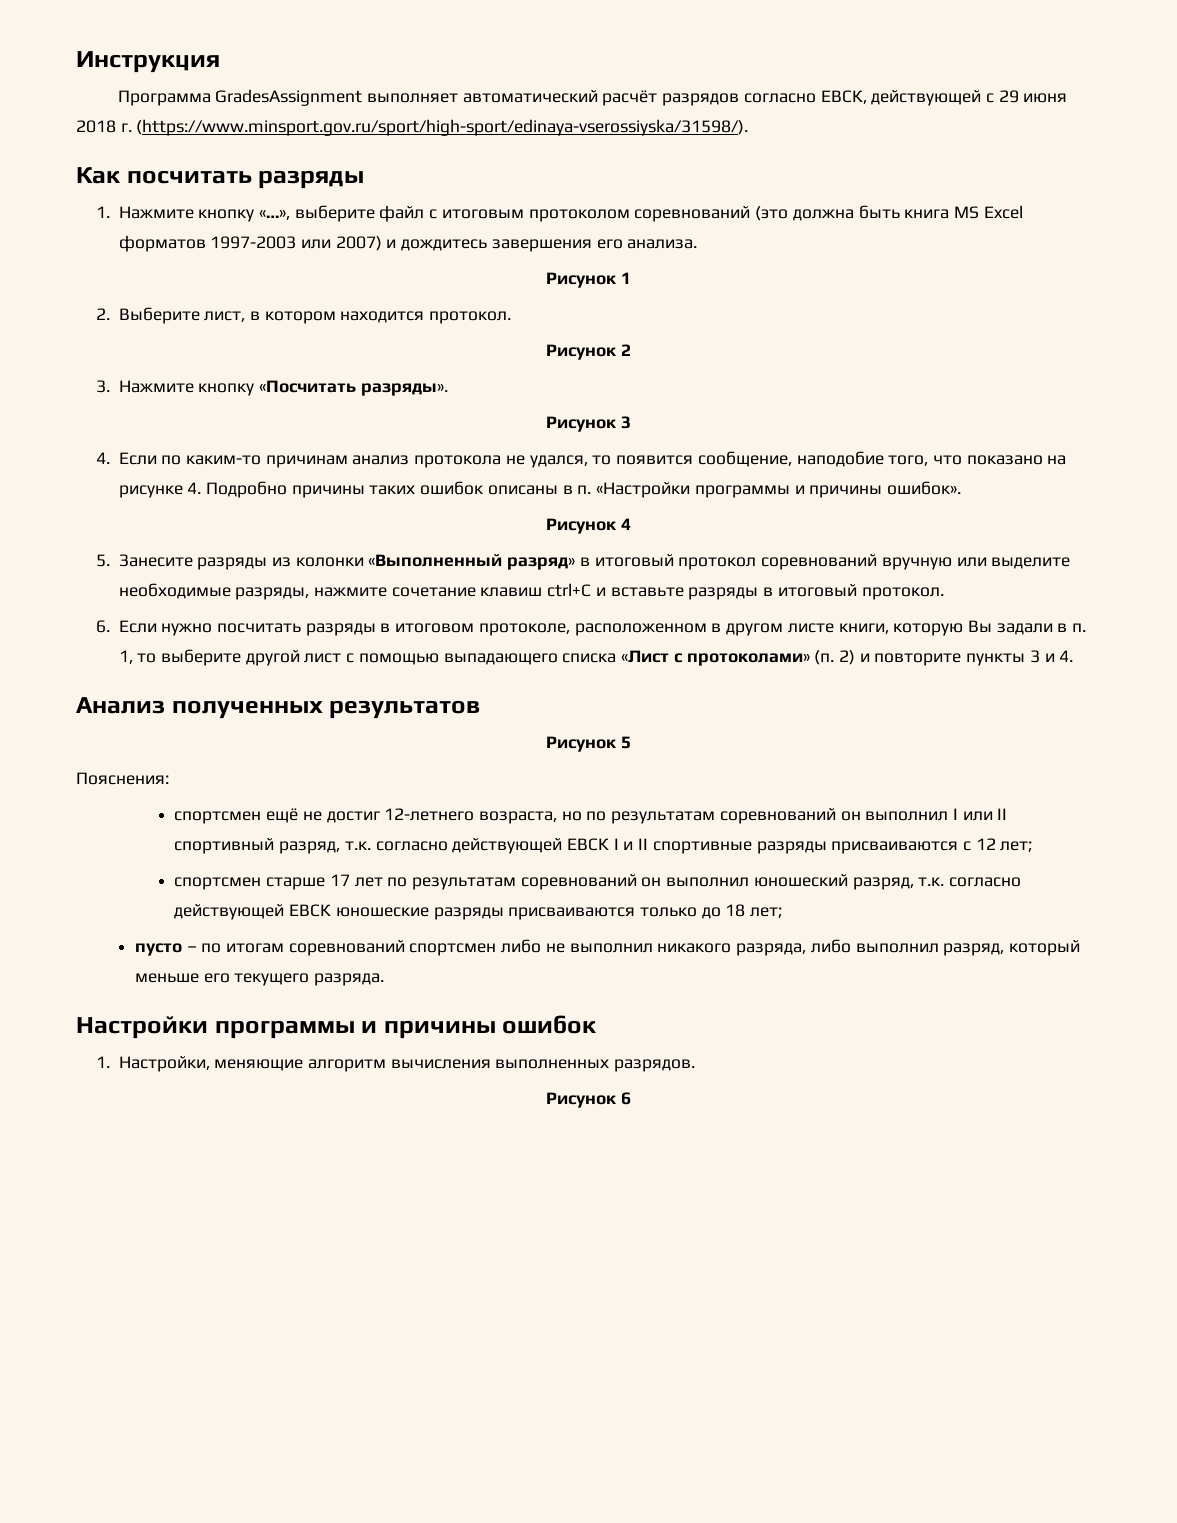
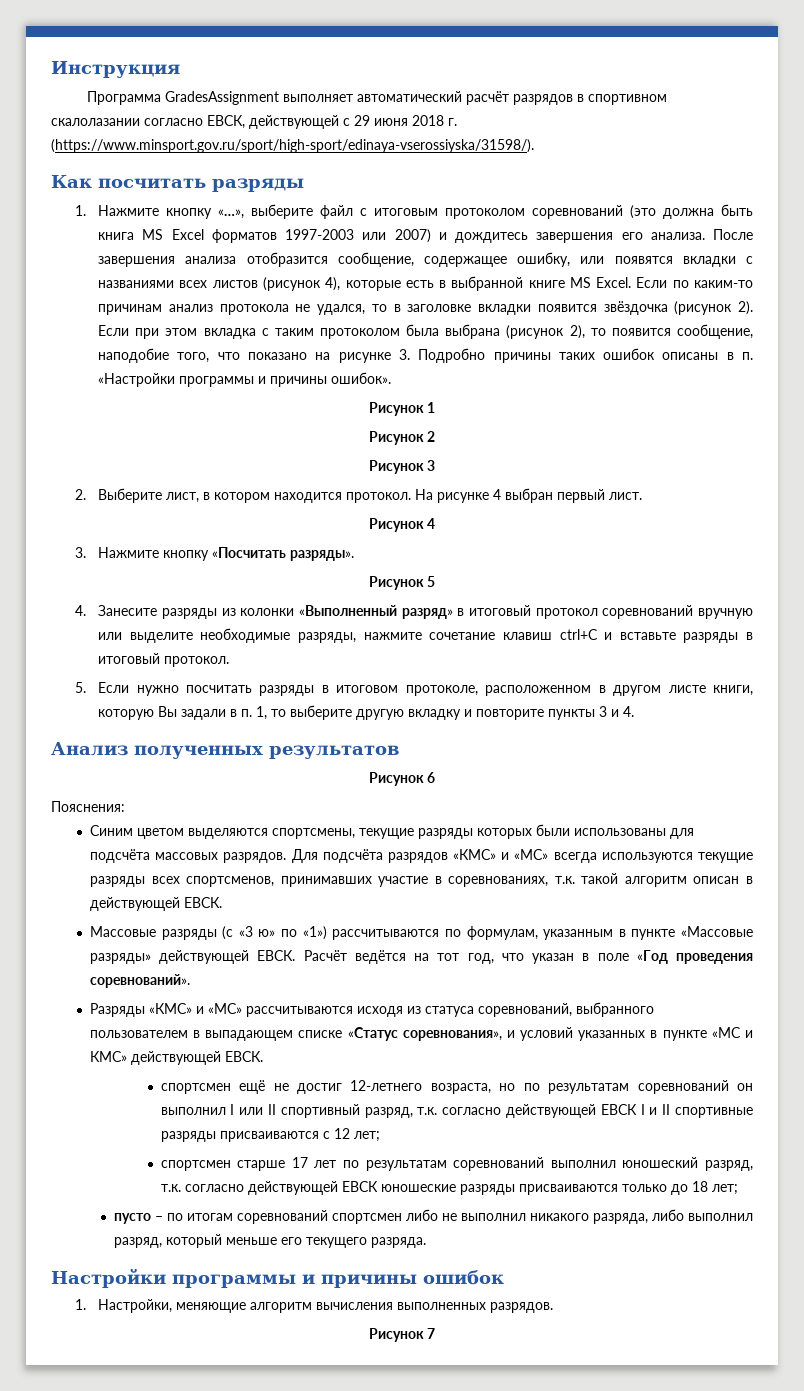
(740, 99) none -> [577,94,668,105] [51,118,140,126] в спортивном скалолазании
[546,272,631,288] [95,307,512,324] [546,344,631,360] [95,380,448,396] [546,416,631,432] [95,452,110,464] // Рисунок 1 // 2. Выберите лист, в котором находится протокол. // Рисунок 2 // 3. Нажмите кнопку «Посчитать разряды». // Рисунок 3 // 4. -> [712,229,753,240] [98,252,753,267] [98,276,632,291] После завершения анализа отобразится сообщение, содержащее ошибку, или появятся вкладки с названиями всех листов (рисунок 4), которые есть в выбранной книге MS Excel.
(612, 460) none -> [393,301,753,315] [98,324,606,339] в заголовке вкладки появится звёздочка (рисунок 2). Если при этом вкладка с таким протоколом была выбрана (рисунок 2), то
[187,482,202,494] 4. -> [398,349,410,360] 3.
[620,518,631,530] [95,554,110,567] 4 // 5. -> [427,402,436,413] [368,431,436,445] [368,460,436,474] [74,488,643,503] [368,518,436,532] [74,547,355,561] [368,576,436,590] [74,605,86,616] 1 // Рисунок 2 // Рисунок 3 // 2. Выберите лист, в котором находится протокол. На рисунке 4 выбран первый лист. // Рисунок 4 // 3. Нажмите кнопку «Посчитать разряды». // Рисунок 5 // 4.
[95,620,110,633] 6. -> [74,682,86,693] 5.
[245,650,855,666] другой лист с помощью выпадающего списка «Лист с протоколами» (п. 2) -> [356,709,462,720] другую вкладку
[620,736,631,749] 5 -> [427,772,436,783] 6
(169, 778) none -> [89,824,694,839] [89,849,753,863] [89,873,754,887] [89,897,222,911] [89,926,754,940] [89,950,753,964] [89,974,190,988] [89,1002,654,1017] [89,1027,754,1041] [89,1051,263,1065] // Синим цветом выделяются спортсмены, текущие разряды которых были использованы для подсчёта массовых разрядов. Для подсчёта разрядов «КМС» и «МС» всегда используются текущие разряды всех спортсменов, принимавших участие в соревнованиях, т.к. такой алгоритм описан в действующей ЕВСК. // Массовые разряды (с «3 ю» по «1») рассчитываются по формулам, указанным в пункте «Массовые разряды» действующей ЕВСК. Расчёт ведётся на тот год, что указан в поле «Год проведения соревнований». // Разряды «КМС» и «МС» рассчитываются исходя из статуса соревнований, выбранного пользователем в выпадающем списке «Статус соревнования», и условий указанных в пункте «МС и КМС» действующей ЕВСК.
[641,877,662,887] он -> (545, 1164) none
[620,1092,631,1105] 6 -> [427,1328,436,1339] 7

